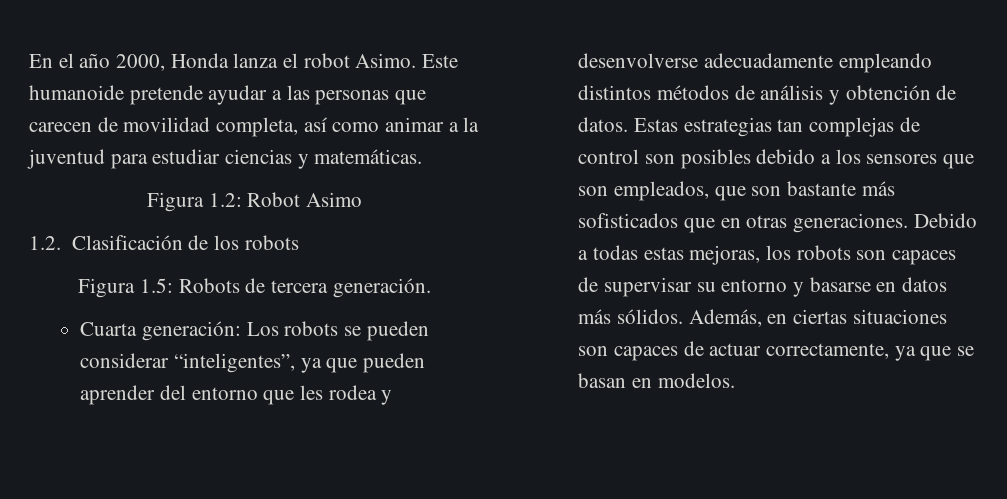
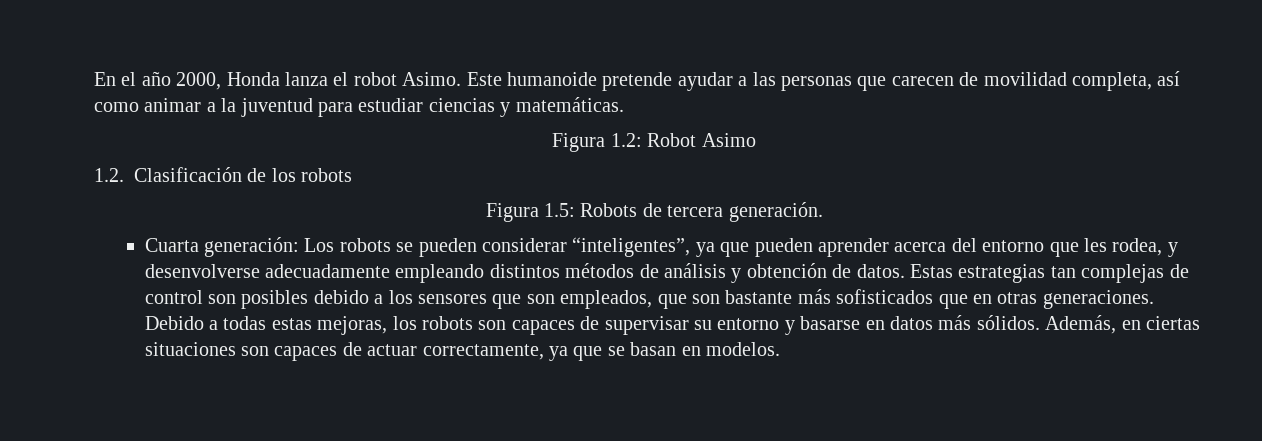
(156, 395) none -> [894,242,947,252] acerca
[328,385,377,400] rodea -> [1112,238,1163,256] rodea,

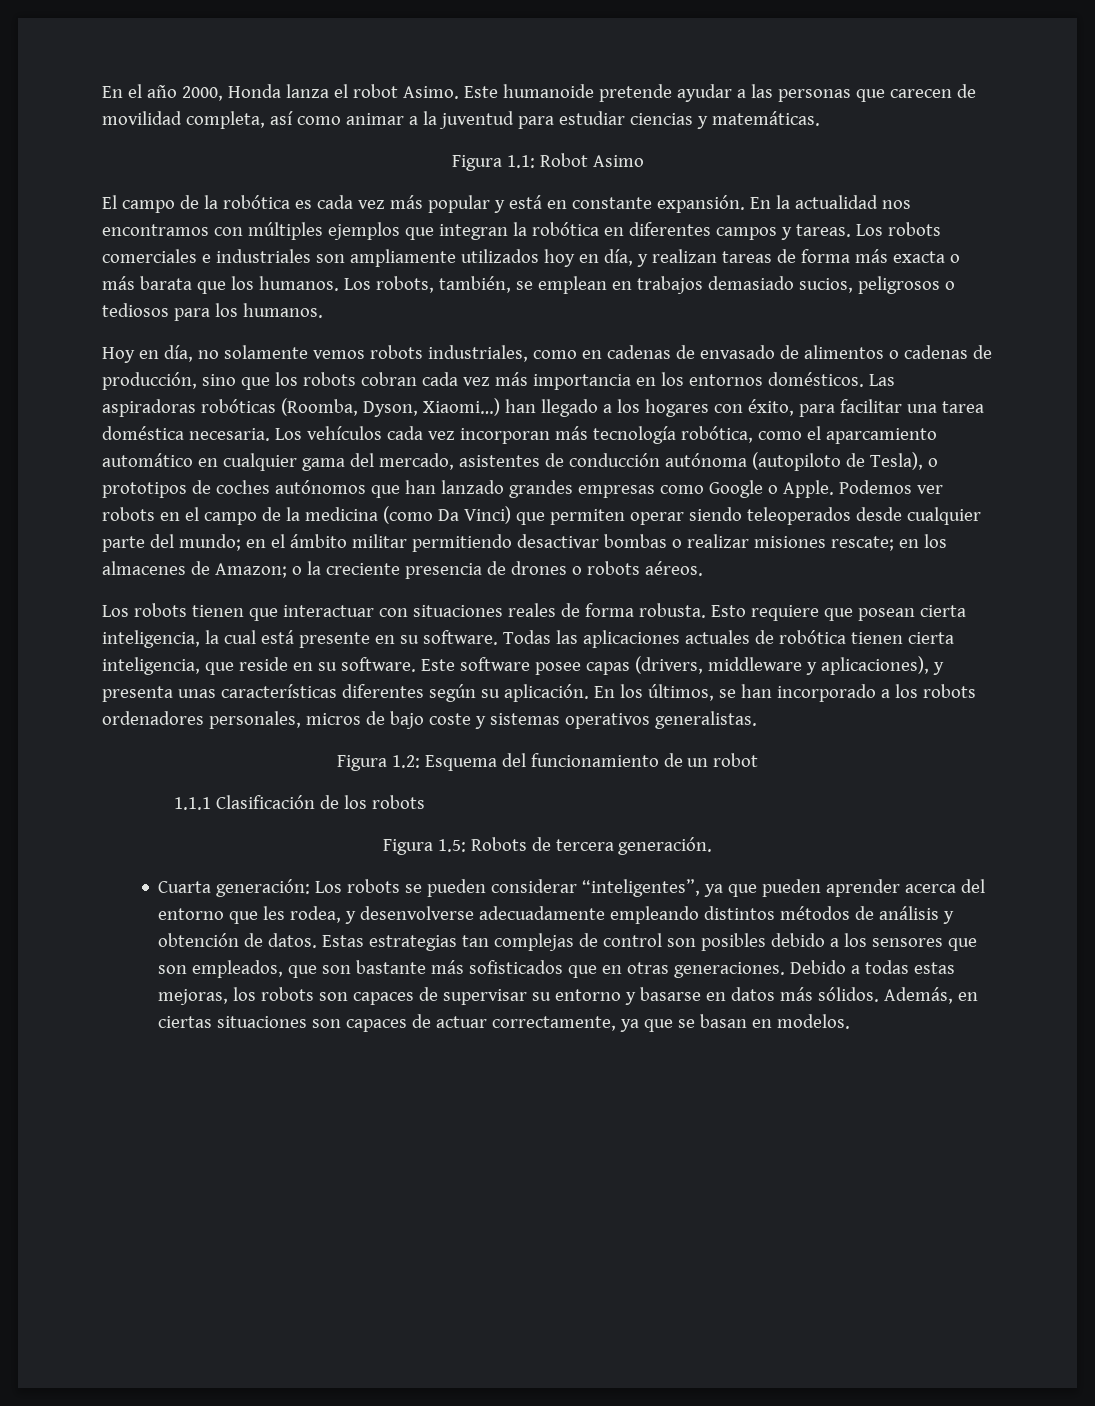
[610,133,642,147] 1.2: -> [506,155,535,168] 1.1:
[94,168,124,182] 1.2. -> [102,195,911,213] [102,222,941,240] [102,249,960,267] [102,276,955,294] [102,303,323,321] [102,345,992,363] [102,372,895,390] [102,398,984,417] [102,426,937,444] [102,452,938,471] [102,480,943,498] [102,506,981,525] [102,534,947,552] [102,561,703,579] [102,603,966,621] [102,630,954,648] [102,656,944,675] [102,684,976,702] [102,711,757,729] [336,753,759,771] [173,797,211,810] El campo de la robótica es cada vez más popular y está en constante expansión. En la actualidad nos encontramos con múltiples ejemplos que integran la robótica en diferentes campos y tareas. Los robots comerciales e industriales son ampliamente utilizados hoy en día, y realizan tareas de forma más exacta o más barata que los humanos. Los robots, también, se emplean en trabajos demasiado sucios, peligrosos o tediosos para los humanos. // Hoy en día, no solamente vemos robots industriales, como en cadenas de envasado de alimentos o cadenas de producción, sino que los robots cobran cada vez más importancia en los entornos domésticos. Las aspiradoras robóticas (Roomba, Dyson, Xiaomi…) han llegado a los hogares con éxito, para facilitar una tarea doméstica necesaria. Los vehículos cada vez incorporan más tecnología robótica, como el aparcamiento automático en cualquier gama del mercado, asistentes de conducción autónoma (autopiloto de Tesla), o prototipos de coches autónomos que han lanzado grandes empresas como Google o Apple. Podemos ver robots en el campo de la medicina (como Da Vinci) que permiten operar siendo teleoperados desde cualquier parte del mundo; en el ámbito militar permitiendo desactivar bombas o realizar misiones rescate; en los almacenes de Amazon; o la creciente presencia de drones o robots aéreos. // Los robots tienen que interactuar con situaciones reales de forma robusta. Esto requiere que posean cierta inteligencia, la cual está presente en su software. Todas las aplicaciones actuales de robótica tienen cierta inteligencia, que reside en su software. Este software posee capas (drivers, middleware y aplicaciones), y presenta unas características diferentes según su aplicación. En los últimos, se han incorporado a los robots ordenadores personales, micros de bajo coste y sistemas operativos generalistas. // Figura 1.2: Esquema del funcionamiento de un robot // 1.1.1

